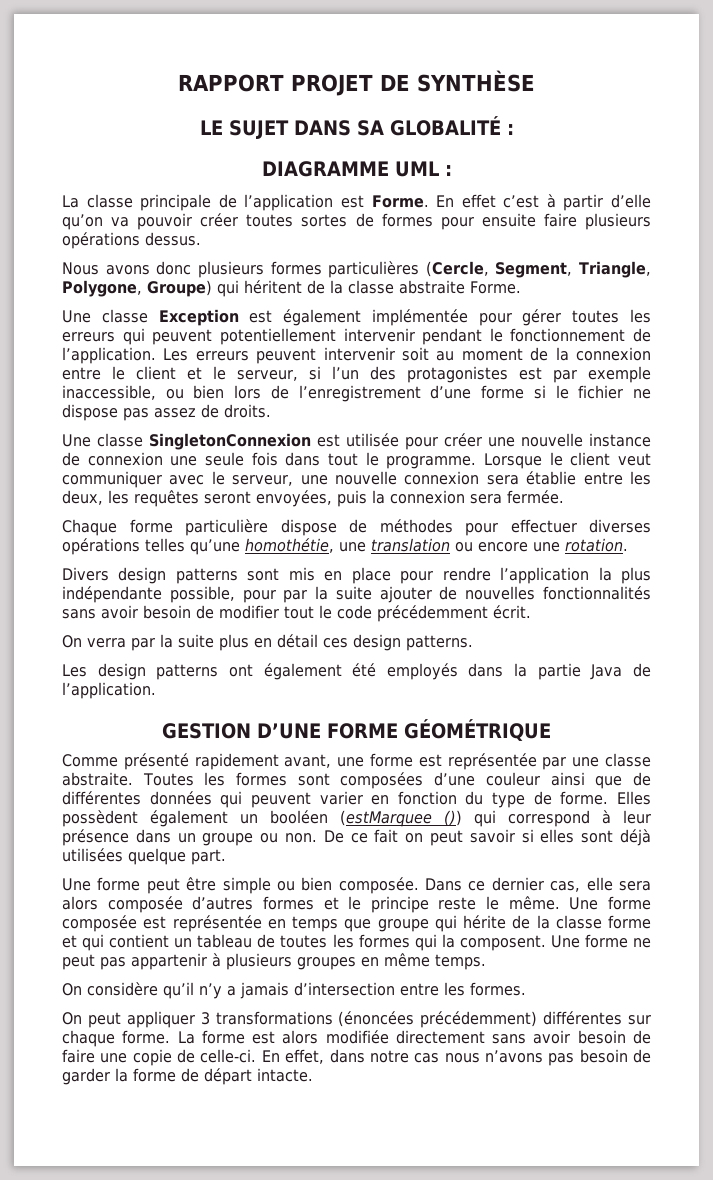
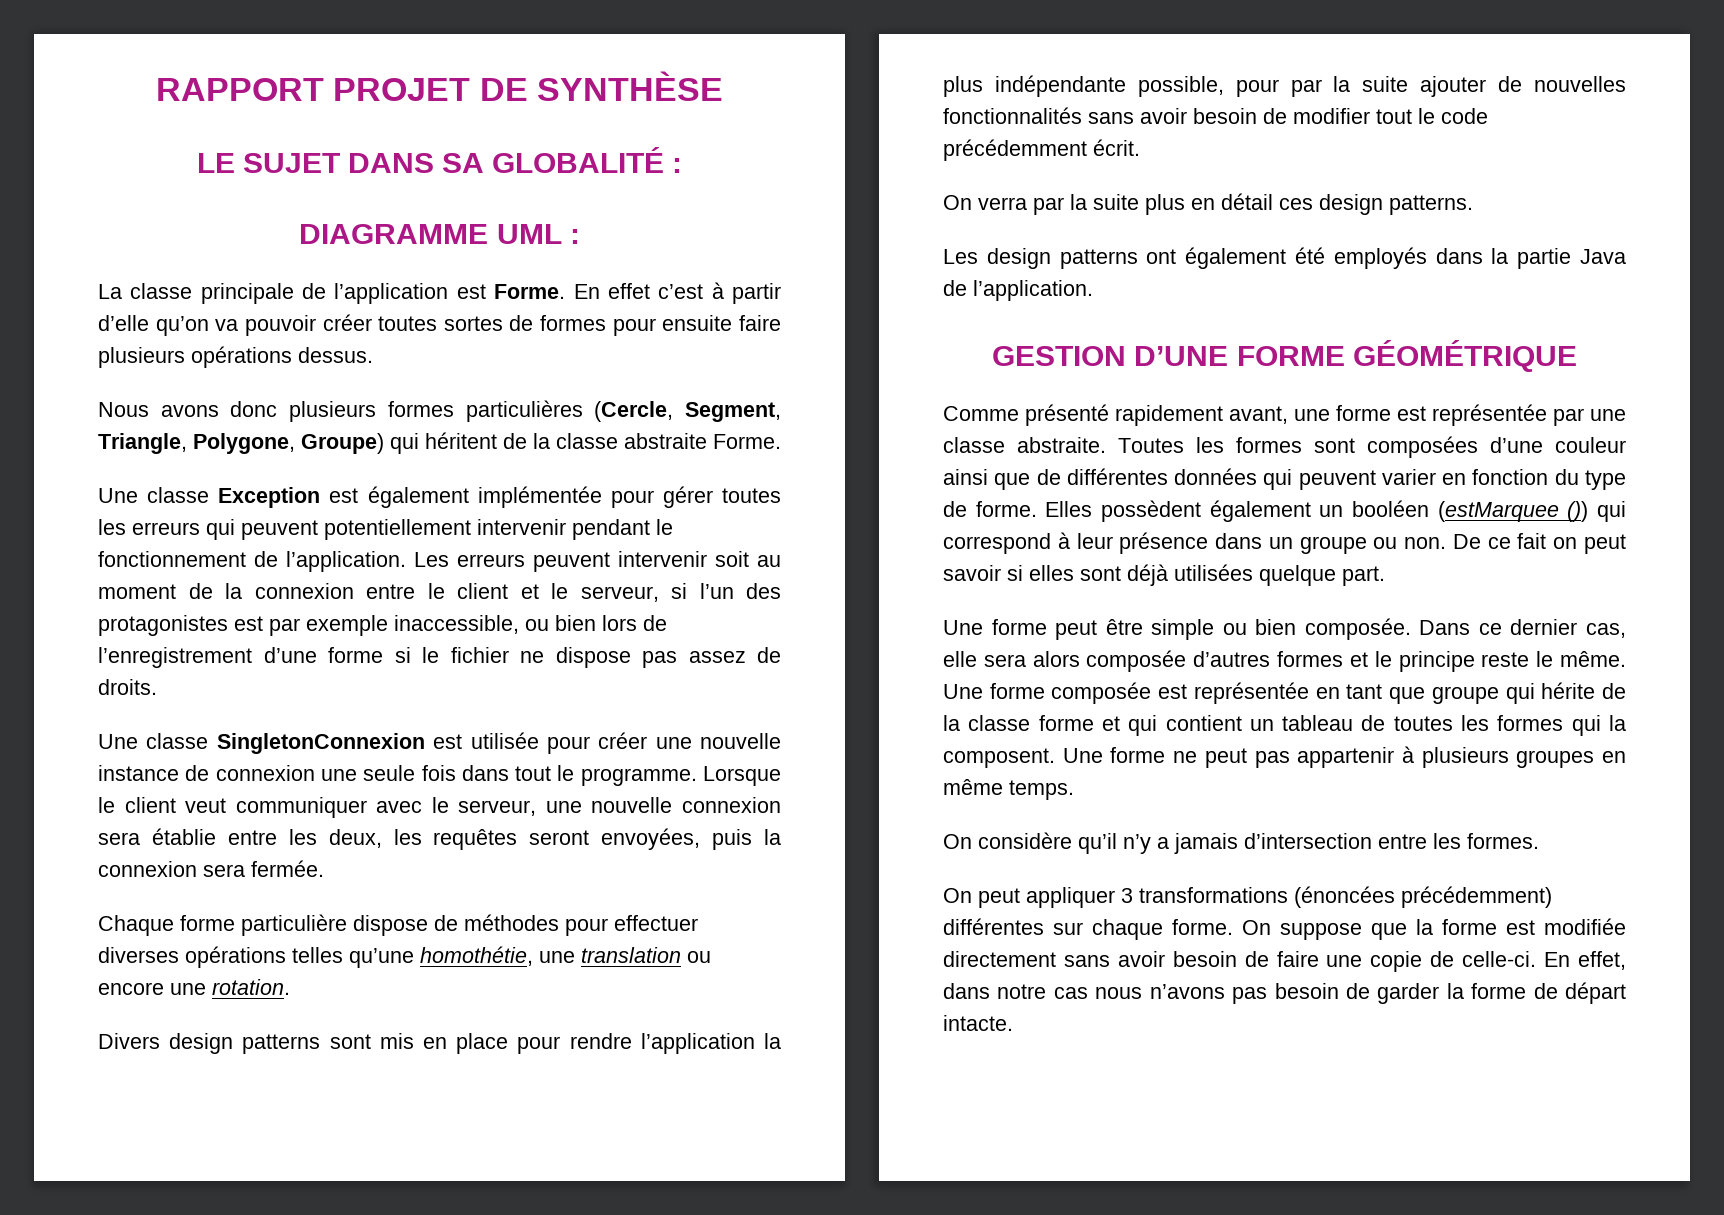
[292,916,338,932] temps -> [1346,684,1383,699] tant
[177,1030,319,1044] La forme est alors -> [1242,919,1535,940] On suppose que la forme est

